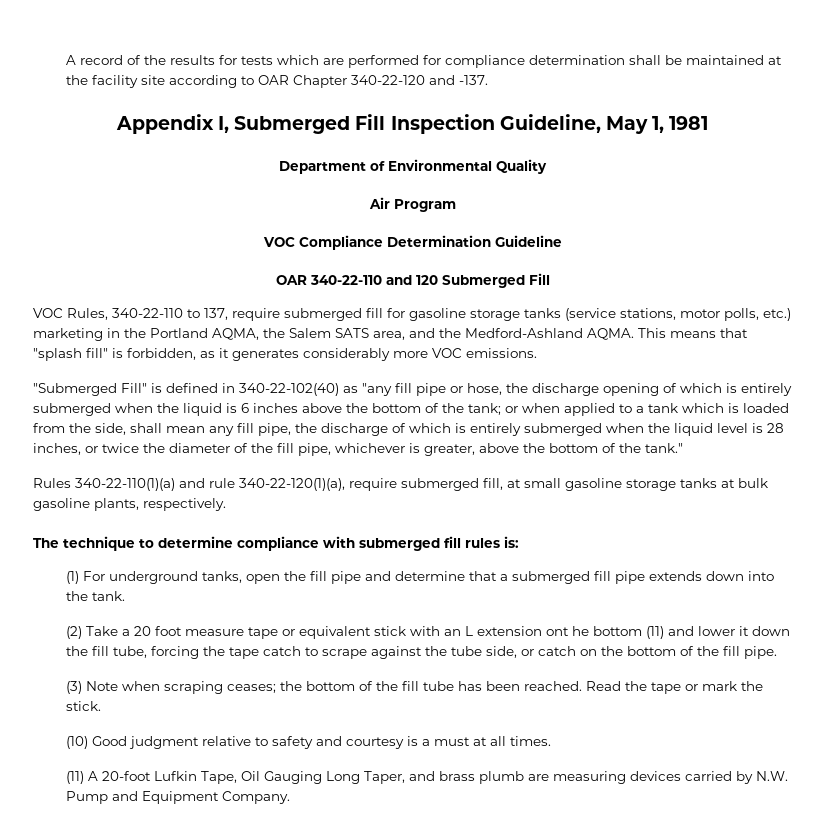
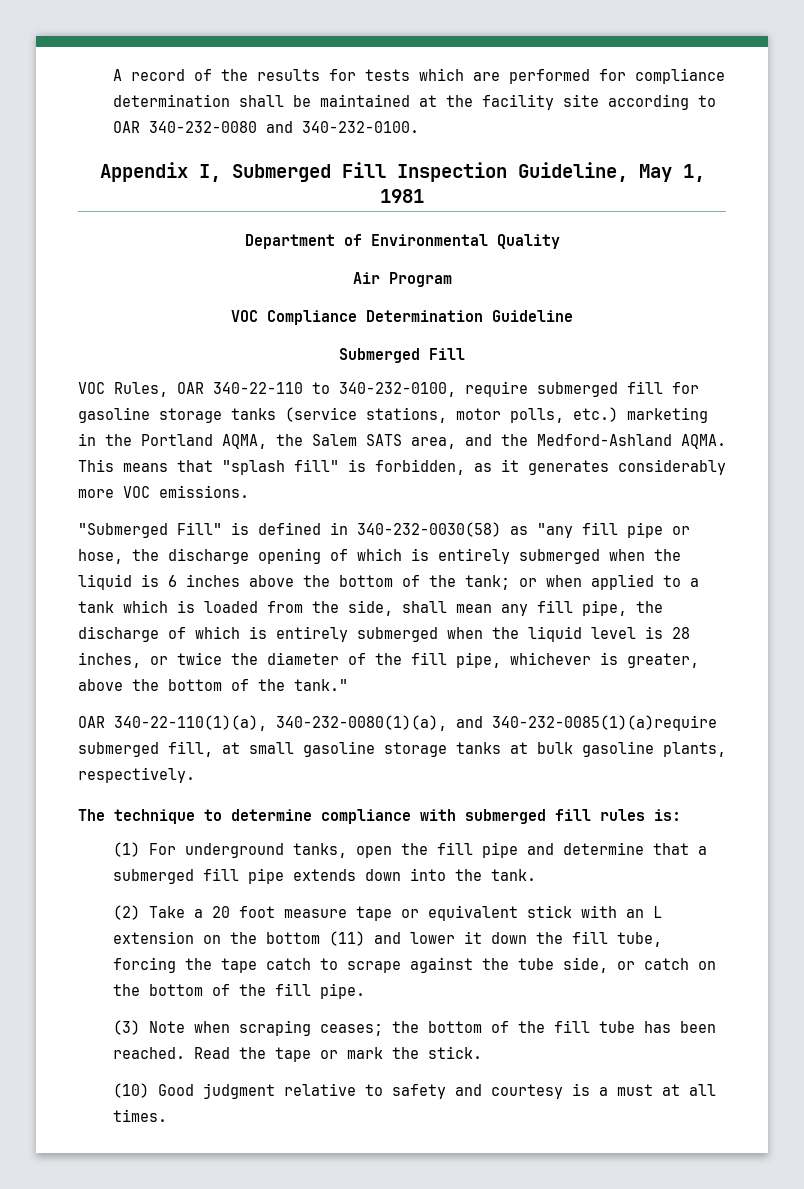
[292,75,488,88] Chapter 340-22-120 and -137. -> [149,121,420,133] 340-232-0080 and 340-232-0100.
[275,275,438,285] OAR 340-22-110 and 120 -> (573, 316) none
(108, 314) none -> [177,382,204,394] OAR
[204,308,228,320] 137, -> [339,382,456,397] 340-232-0100,
[239,383,339,396] 340-22-102(40) -> [357,522,501,537] 340-232-0030(58)
[33,478,397,491] Rules 340-22-110(1)(a) and rule 340-22-120(1)(a), require -> [78,715,717,731] OAR 340-22-110(1)(a), 340-232-0080(1)(a), and 340-232-0085(1)(a)require
[545,626,589,636] ont he -> [203,932,258,944] on the
[65,771,788,784] [65,791,290,804] // (11) A 20-foot Lufkin Tape, Oil Gauging Long Taper, and brass plumb are measuring devices carried by N.W. Pump and Equipment Company. -> (168, 1115) none

